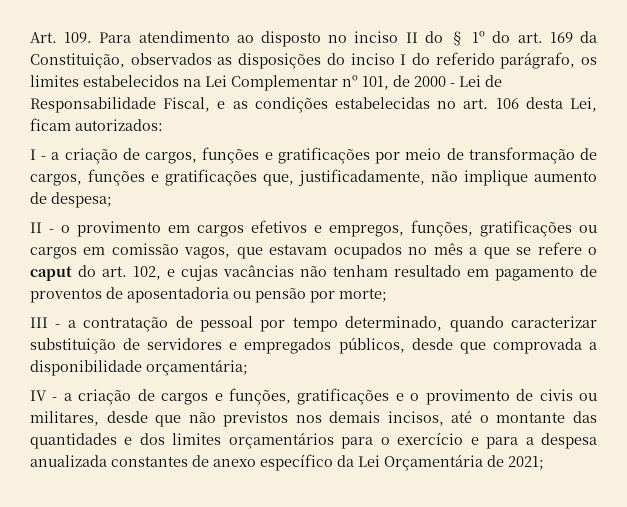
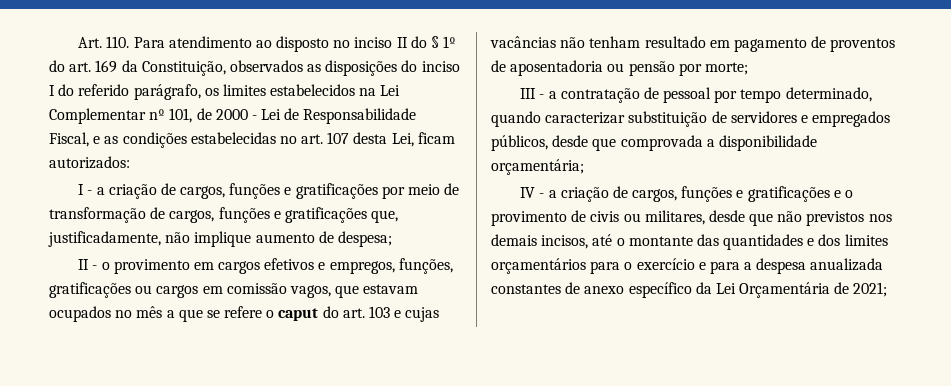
[64,32,93,43] 109. -> [106,36,130,48] 110.
[495,98,519,109] 106 -> [327,132,350,144] 107
[133,266,161,280] 102, -> [369,306,391,318] 103
[161,388,291,405] cargos e funções, -> [632,186,744,202] cargos, funções e

